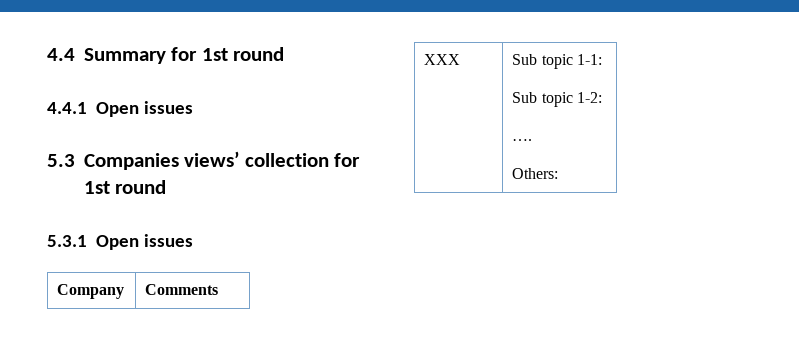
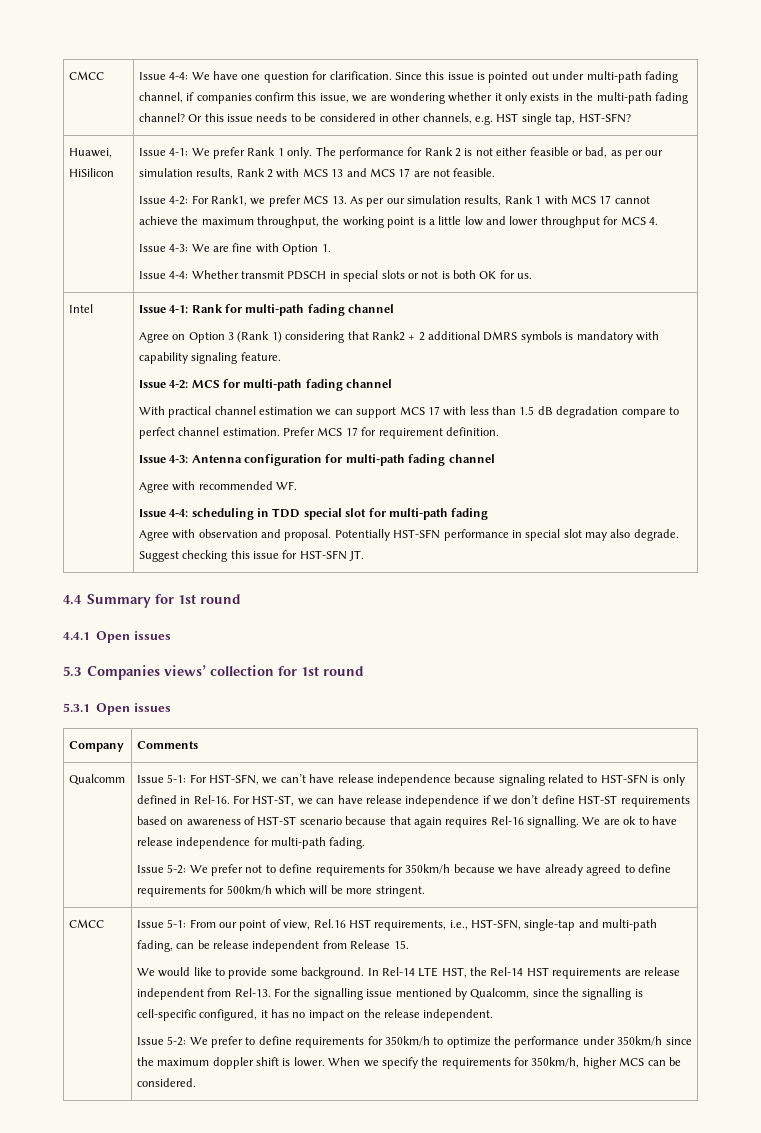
(47, 54) none -> [68,71,104,80] [138,71,678,83] [138,92,688,104] [138,113,631,125] [68,148,112,158] [68,168,114,177] [138,147,664,159] [138,168,496,179] [138,195,650,207] [138,216,658,228] [138,243,331,255] [138,270,533,282] [68,304,93,313] [138,304,395,316] [138,331,659,343] [138,352,281,364] [138,379,393,391] [138,406,679,418] [138,427,499,439] [138,454,495,466] [138,481,298,493] [138,508,489,520] [138,529,679,541] [138,550,365,562] CMCC | Issue 4-4: We have one question for clarification. Since this issue is pointed out under multi-path fading channel, if companies confirm this issue, we are wondering whether it only exists in the multi-path fading channel? Or this issue needs to be considered in other channels, e.g. HST single tap, HST-SFN? // Huawei, HiSilicon | Issue 4-1: We prefer Rank 1 only. The performance for Rank 2 is not either feasible or bad, as per our simulation results, Rank 2 with MCS 13 and MCS 17 are not feasible. // Issue 4-2: For Rank1, we prefer MCS 13. As per our simulation results, Rank 1 with MCS 17 cannot achieve the maximum throughput, the working point is a little low and lower throughput for MCS 4. // Issue 4-3: We are fine with Option 1. // Issue 4-4: Whether transmit PDSCH in special slots or not is both OK for us. // Intel | Issue 4-1: Rank for multi-path fading channel // Agree on Option 3 (Rank 1) considering that Rank2 + 2 additional DMRS symbols is mandatory with capability signaling feature. // Issue 4-2: MCS for multi-path fading channel // With practical channel estimation we can support MCS 17 with less than 1.5 dB degradation compare to perfect channel estimation. Prefer MCS 17 for requirement definition. // Issue 4-3: Antenna configuration for multi-path fading channel // Agree with recommended WF. // Issue 4-4: scheduling in TDD special slot for multi-path fading // Agree with observation and proposal. Potentially HST-SFN performance in special slot may also degrade. Suggest checking this issue for HST-SFN JT. //
[424,54,461,65] [512,54,602,69] [512,92,602,107] [512,139,533,141] [512,168,559,179] XXX | Sub topic 1-1: // Sub topic 1-2: // …. // Others: -> [68,774,125,785] [136,774,685,786] [136,795,690,807] [136,816,677,828] [136,837,366,849] [136,864,671,876] [136,885,425,897] [68,919,104,928] [136,919,658,931] [136,940,409,952] [136,967,680,979] [136,988,643,1000] [136,1009,494,1021] [136,1036,692,1048] [136,1057,681,1069] [136,1078,196,1087] Qualcomm | Issue 5-1: For HST-SFN, we can’t have release independence because signaling related to HST-SFN is only defined in Rel-16. For HST-ST, we can have release independence if we don’t define HST-ST requirements based on awareness of HST-ST scenario because that again requires Rel-16 signalling. We are ok to have release independence for multi-path fading. // Issue 5-2: We prefer not to define requirements for 350km/h because we have already agreed to define requirements for 500km/h which will be more stringent. // CMCC | Issue 5-1: From our point of view, Rel.16 HST requirements, i.e., HST-SFN, single-tap and multi-path fading, can be release independent from Release 15. // We would like to provide some background. In Rel-14 LTE HST, the Rel-14 HST requirements are release independent from Rel-13. For the signalling issue mentioned by Qualcomm, since the signalling is cell-specific configured, it has no impact on the release independent. // Issue 5-2: We prefer to define requirements for 350km/h to optimize the performance under 350km/h since the maximum doppler shift is lower. When we specify the requirements for 350km/h, higher MCS can be considered.

